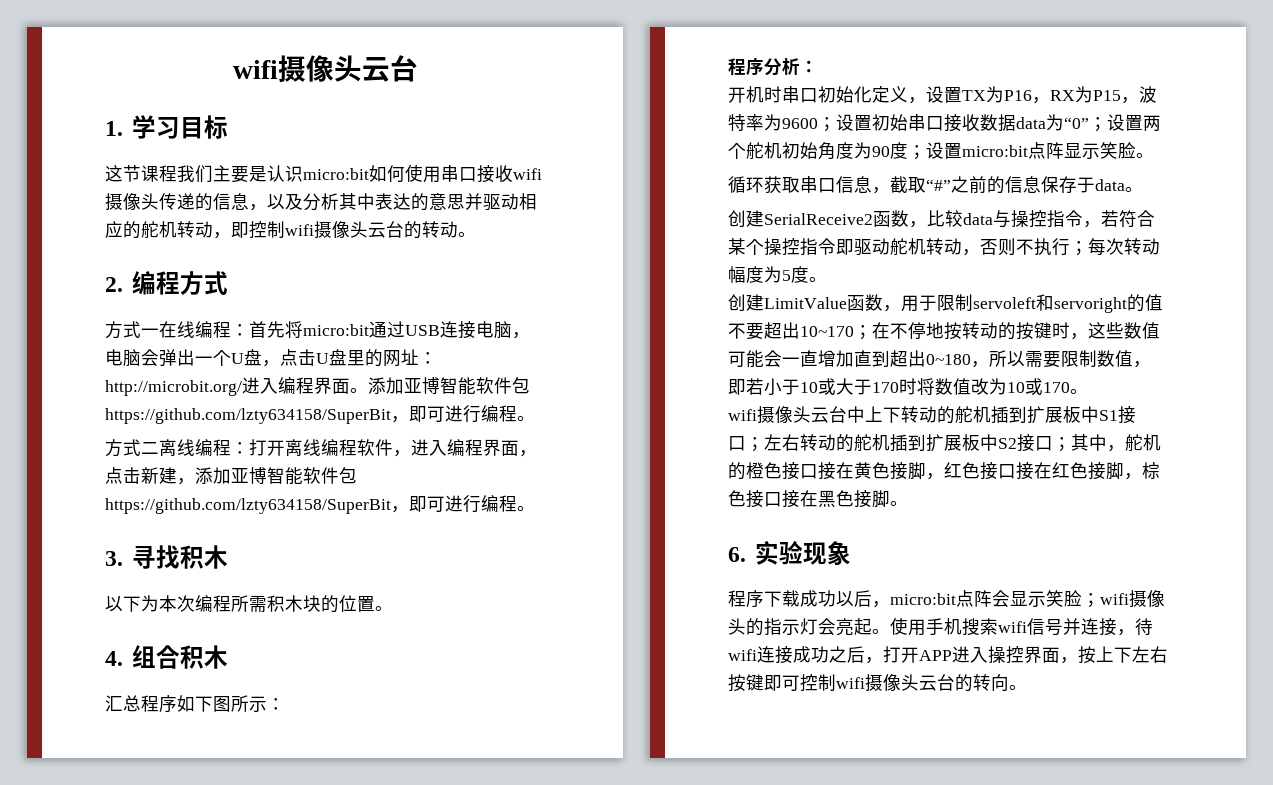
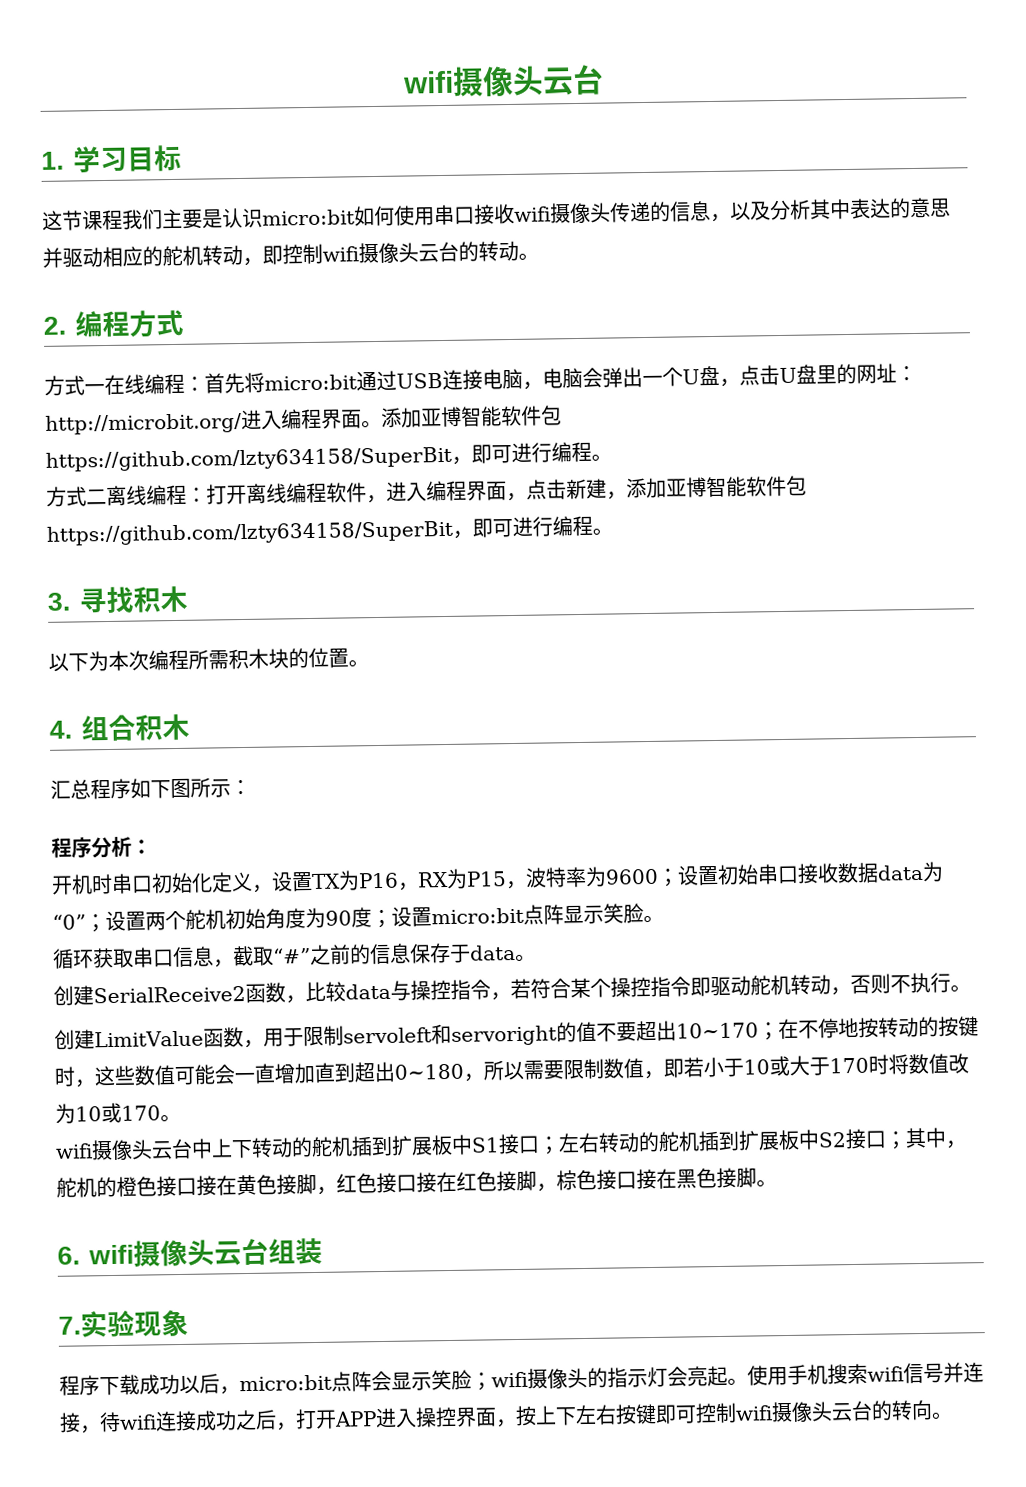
[1070,238,1160,256] [728,266,809,283] ；每次转动幅度为5度 -> (951, 982) none
(746, 554) none -> [88,1237,323,1267] [58,1316,81,1335] wifi摄像头云台组装 // 7.

